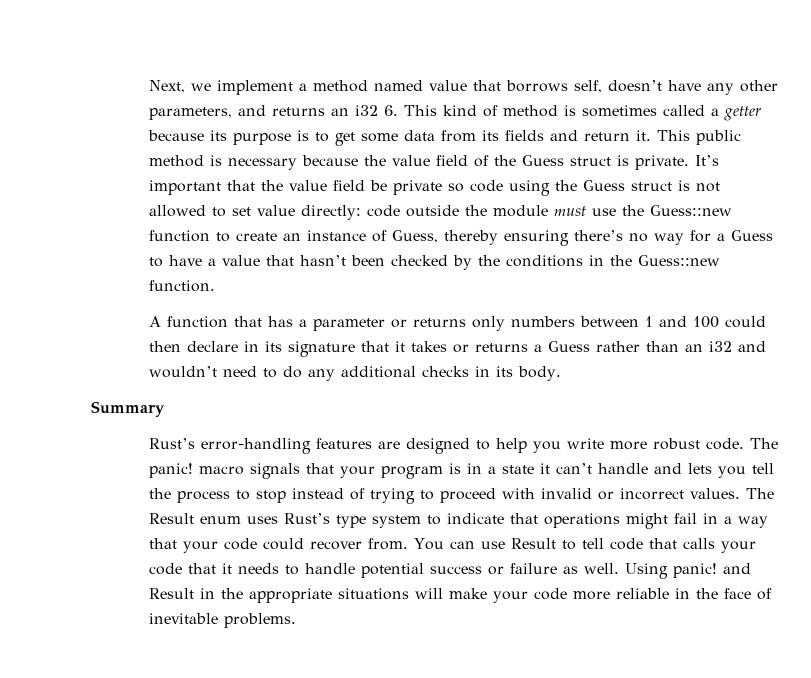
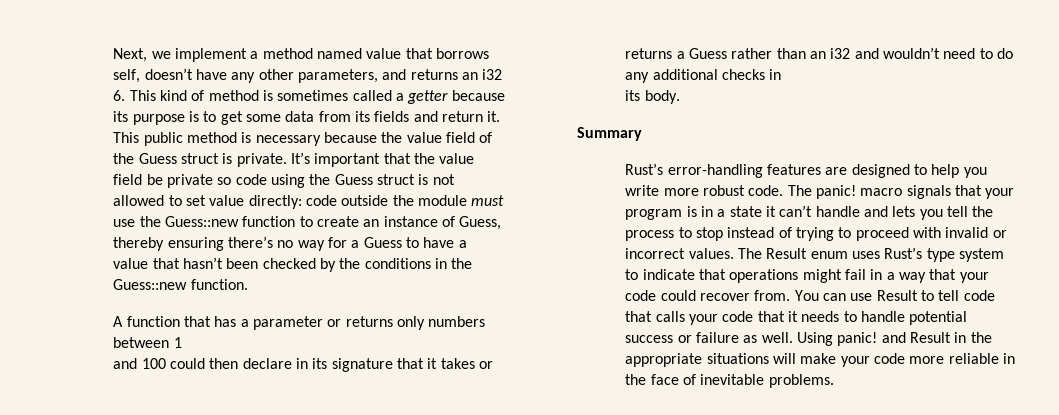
(654, 321) none -> (182, 342) //
(491, 371) none -> (782, 74) //

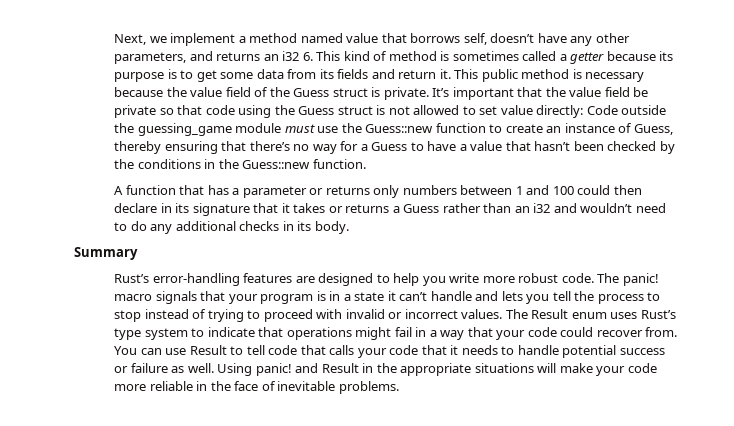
(232, 181) none -> [177,105,203,115] that
[306,195,338,206] code -> [586,105,618,115] Code
(414, 200) none -> [137,123,232,136] guessing_game
(224, 244) none -> [221,141,247,151] that
(182, 342) // -> (523, 190) none
(782, 74) // -> (294, 226) none

